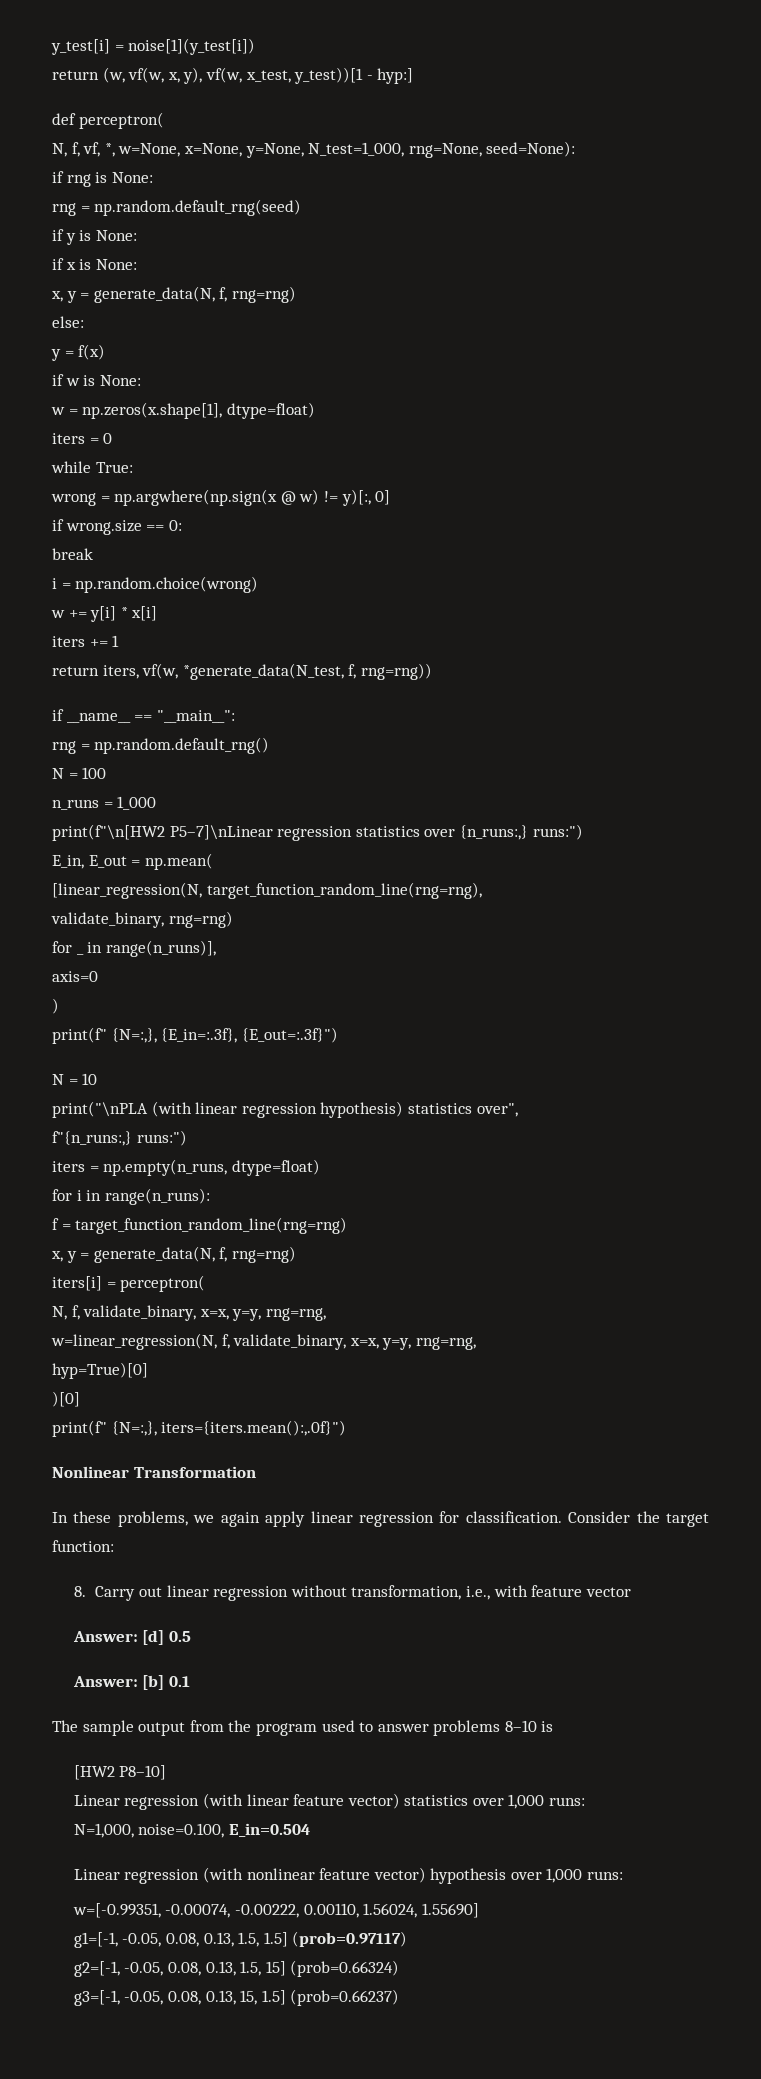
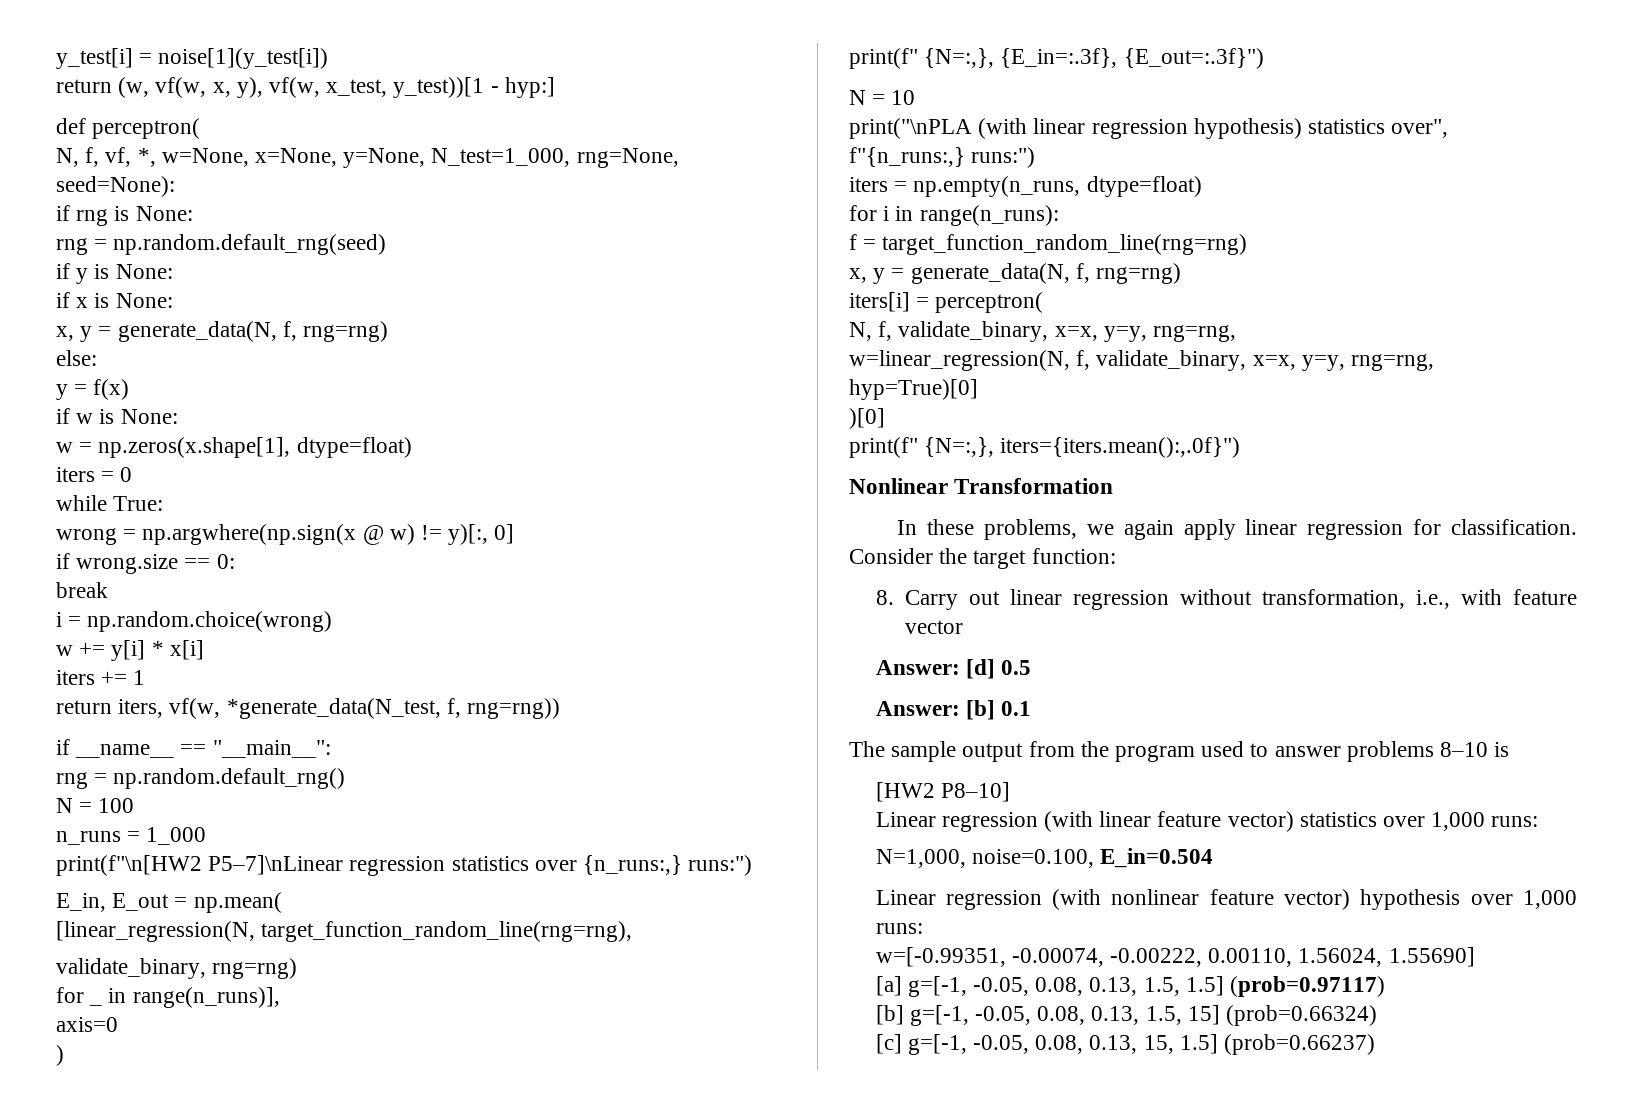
[73,1932,118,1948] g1=[-1, -> [875,976,967,997] [a] g=[-1,
[73,1961,120,1977] g2=[-1, -> [875,1005,969,1026] [b] g=[-1,
[73,1990,120,2006] g3=[-1, -> [875,1034,967,1055] [c] g=[-1,

